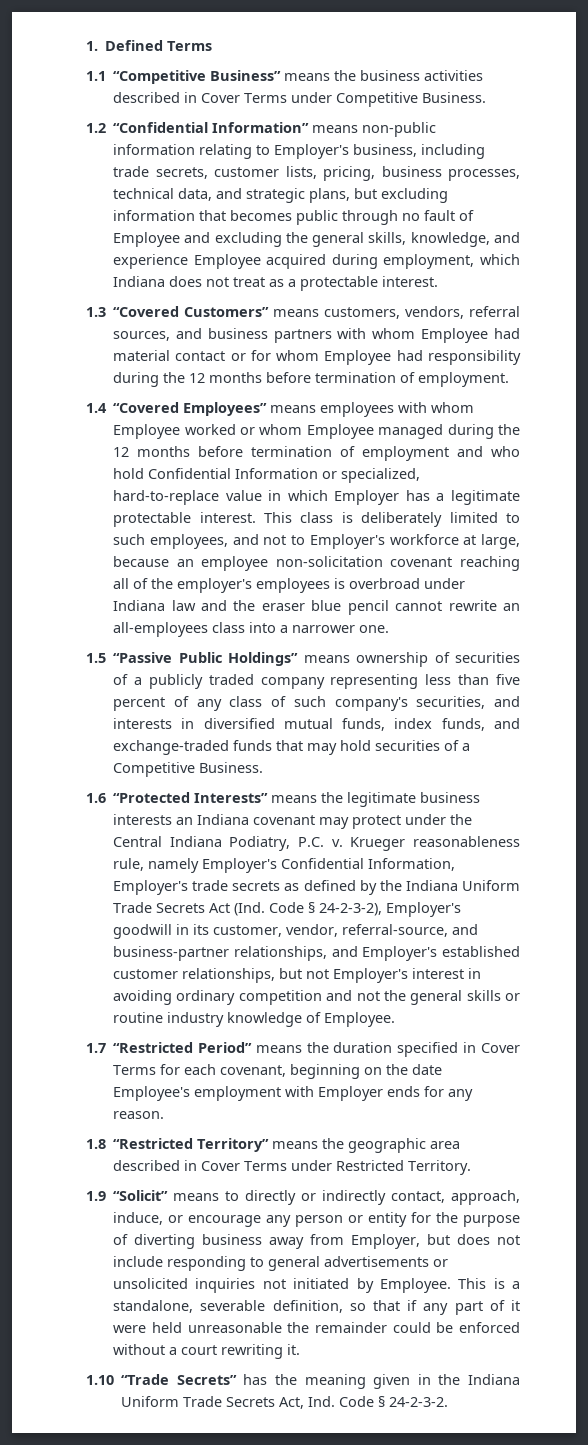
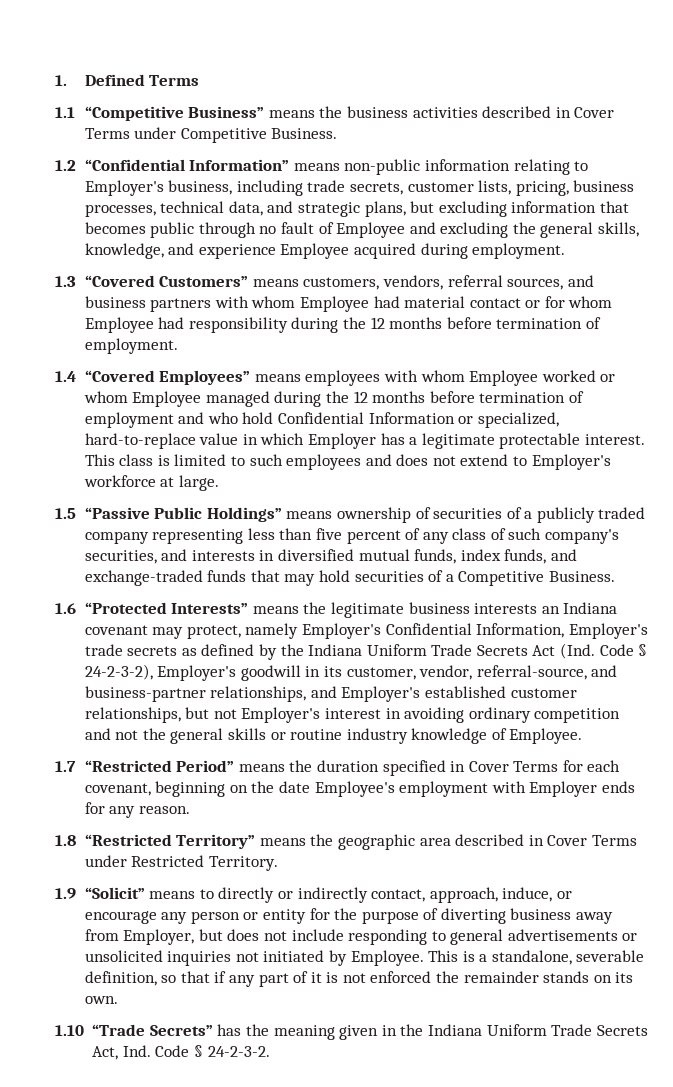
[383,254,520,269] [113,276,439,291] employment, which Indiana does not treat as a protectable interest. -> [472,243,566,259] employment.
[361,512,443,527] deliberately -> (170, 460) none
[149,534,520,549] [113,556,520,571] [113,578,466,593] [113,600,521,615] [113,622,390,637] employees, and not to Employer's workforce at large, because an employee non-solicitation covenant reaching all of the employer's employees is overbroad under Indiana law and the eraser blue pencil cannot rewrite an all-employees class into a narrower one. -> [286,454,611,470] [83,475,219,491] employees and does not extend to Employer's workforce at large.
[352,814,473,829] [113,836,520,851] [113,858,145,871] protect under the Central Indiana Podiatry, P.C. v. Krueger reasonableness rule, -> [186,625,241,639] protect,
[113,1322,520,1333] [113,1344,301,1359] were held unreasonable the remainder could be enforced without a court rewriting it. -> [326,971,634,983] [84,996,118,1004] is not enforced the remainder stands on its own.

